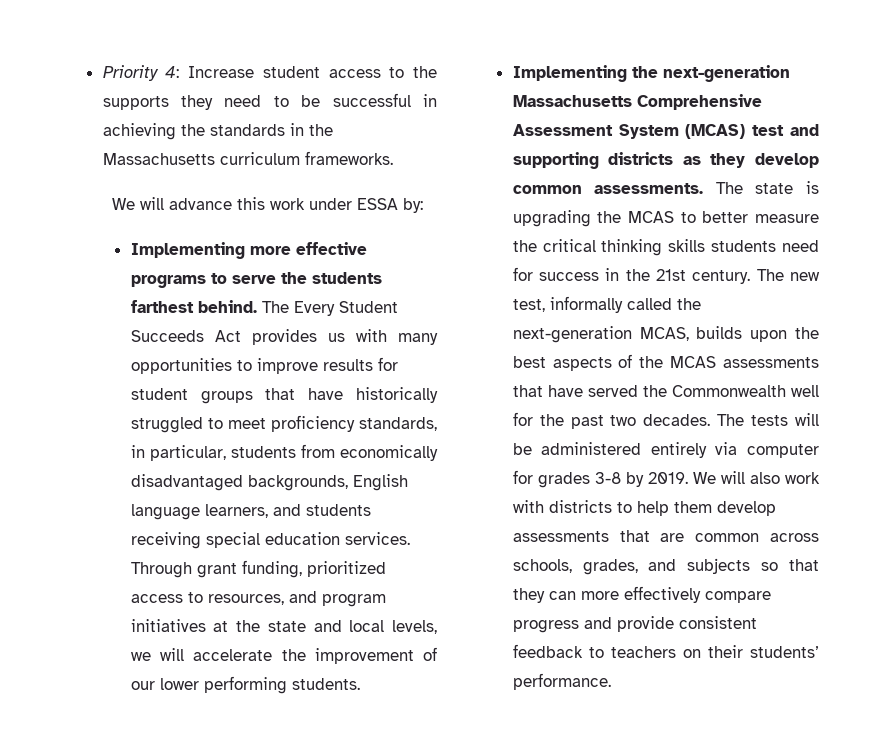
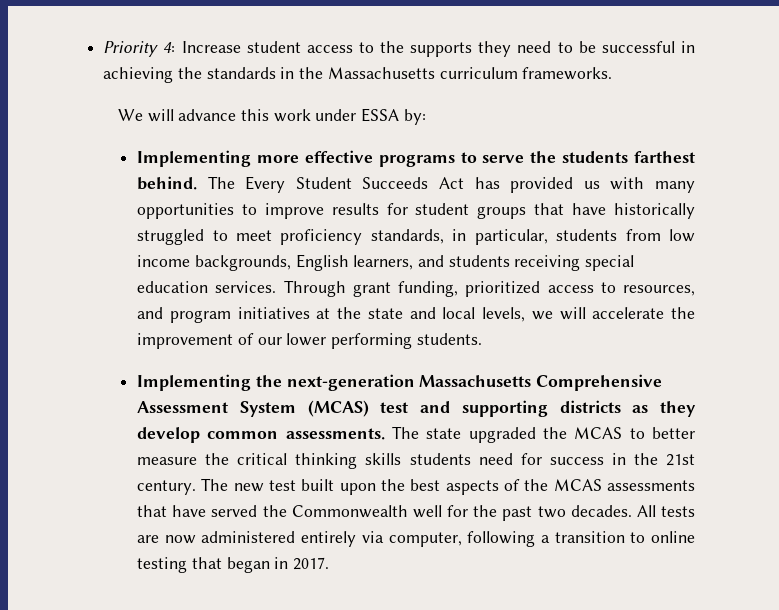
[251,329,317,345] provides -> [474,177,574,193] has provided
[340,445,439,461] [130,474,243,491] economically disadvantaged -> [669,229,695,242] [137,255,191,267] low income
[130,504,200,520] language -> (349, 262) none
[806,181,819,194] [512,210,591,227] is upgrading -> [468,427,536,443] upgraded
[512,296,701,313] [512,326,743,343] test, informally called the next-generation MCAS, builds -> [269,479,335,491] test built
[717,413,819,426] [512,442,819,458] [512,470,820,488] [512,500,776,516] [512,530,819,542] [512,558,819,575] [512,586,771,603] [512,616,757,633] [512,644,819,658] [512,673,611,690] The tests will be administered entirely via computer for grades 3-8 by 2019. We will also work with districts to help them develop assessments that are common across schools, grades, and subjects so that they can more effectively compare progress and provide consistent feedback to teachers on their students’ performance. -> [636,505,695,517] [137,531,695,547] [137,557,329,573] All tests are now administered entirely via computer, following a transition to online testing that began in 2017.

